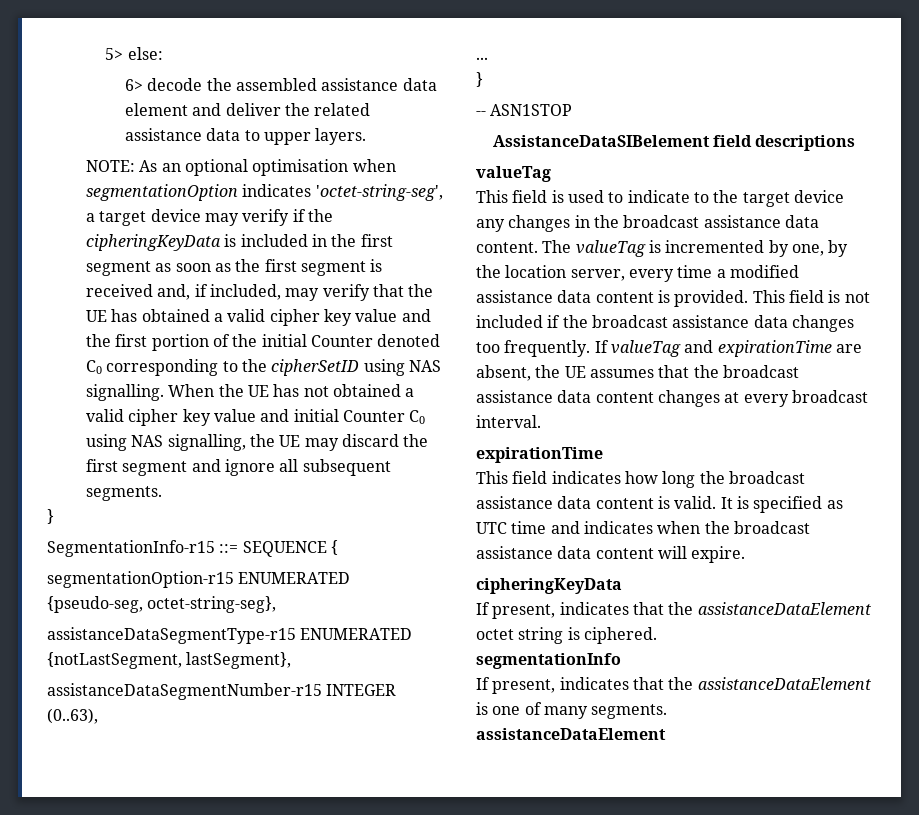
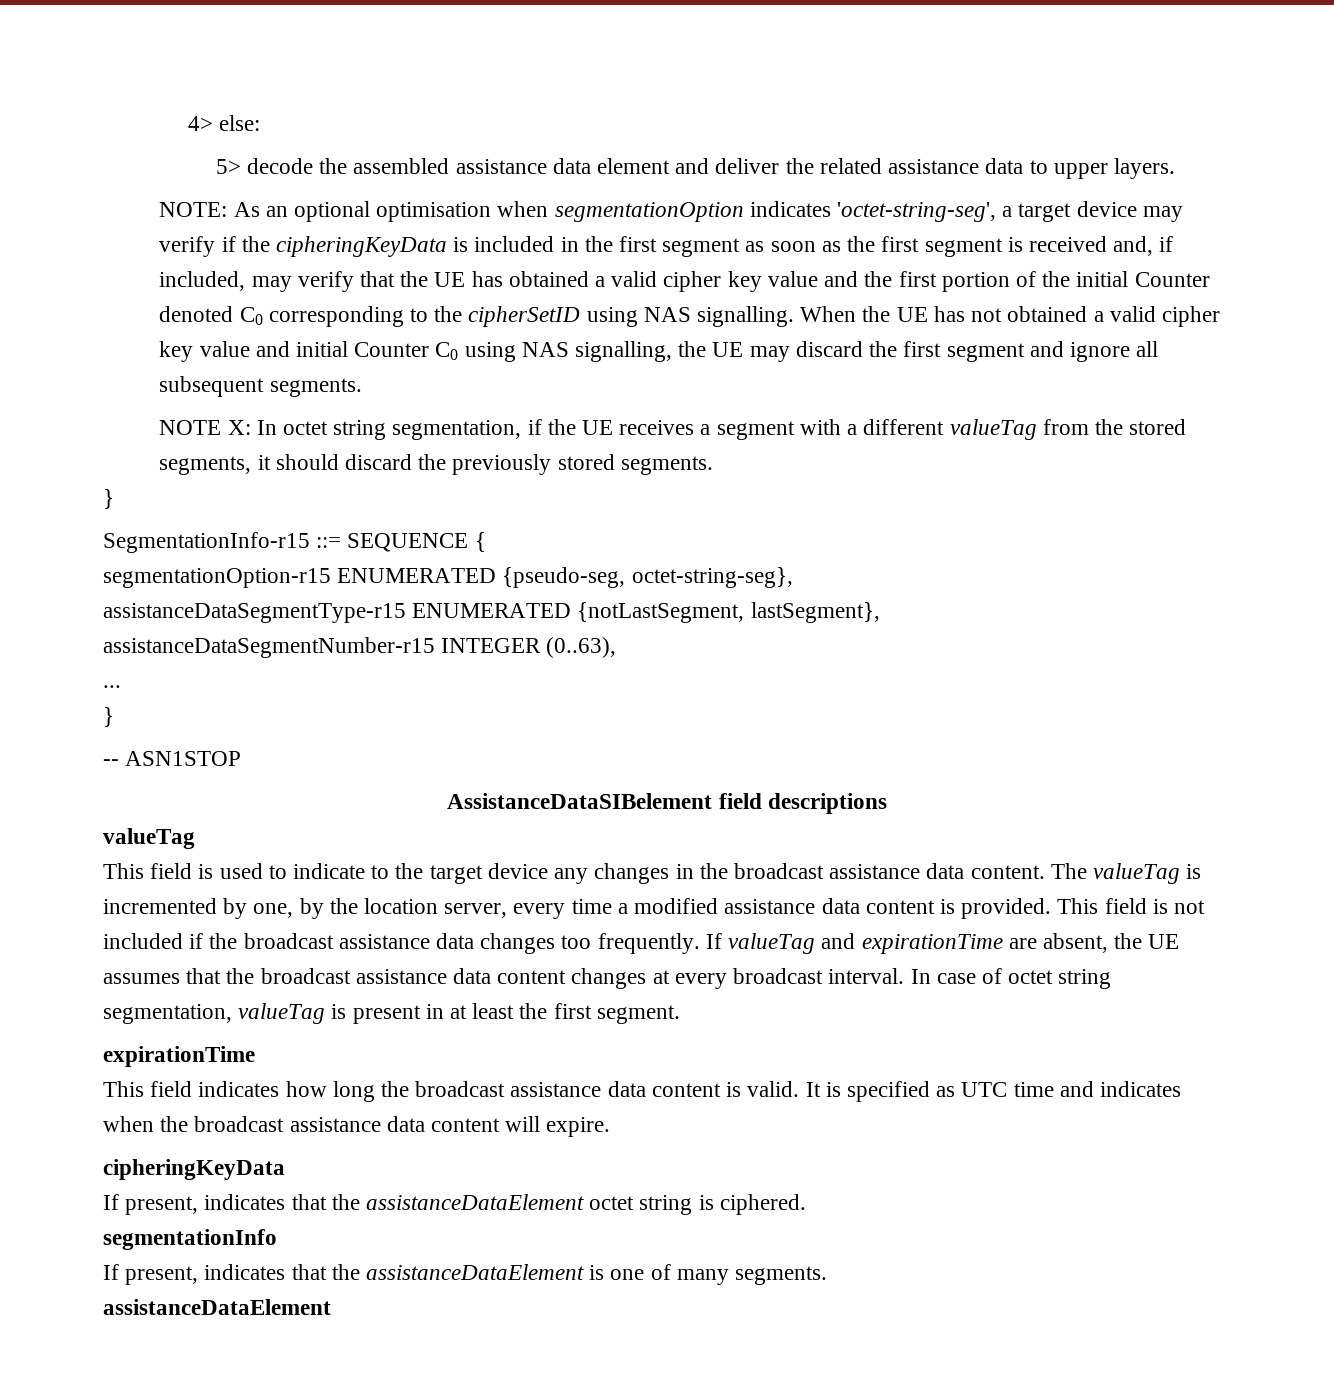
[105,48,124,60] 5> -> [187,116,213,131] 4>
[124,79,143,91] 6> -> [215,159,241,174] 5>
(162, 493) none -> [159,419,1187,440] [159,454,713,475] // NOTE X: In octet string segmentation, if the UE receives a segment with a different valueTag from the stored segments, it should discard the previously stored segments.
(541, 421) none -> [910,968,1112,989] [103,1003,680,1024] In case of octet string segmentation, valueTag is present in at least the first segment.

